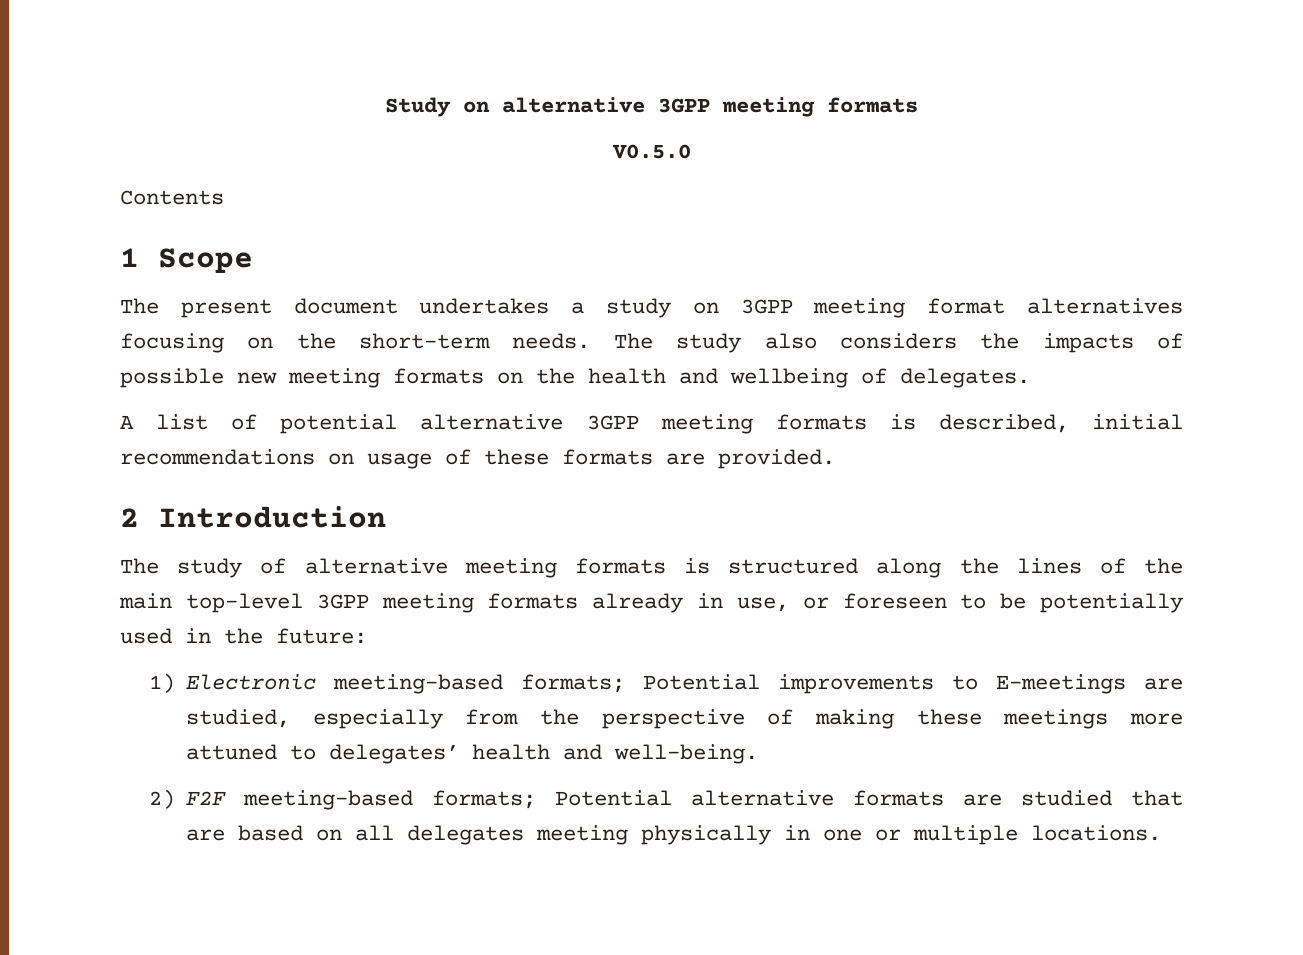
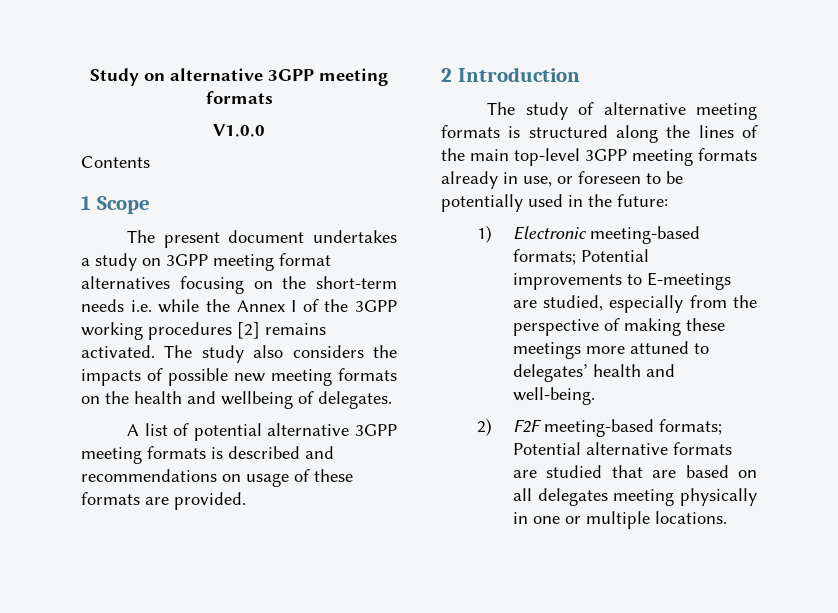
[611,144,691,159] V0.5.0 -> [213,124,265,137] V1.0.0
[512,333,591,349] needs. -> [81,299,397,313] [81,322,326,340] [81,345,155,358] needs i.e. while the Annex I of the 3GPP working procedures [2] remains activated.
[938,414,1183,433] described, initial -> [228,446,334,459] described and

